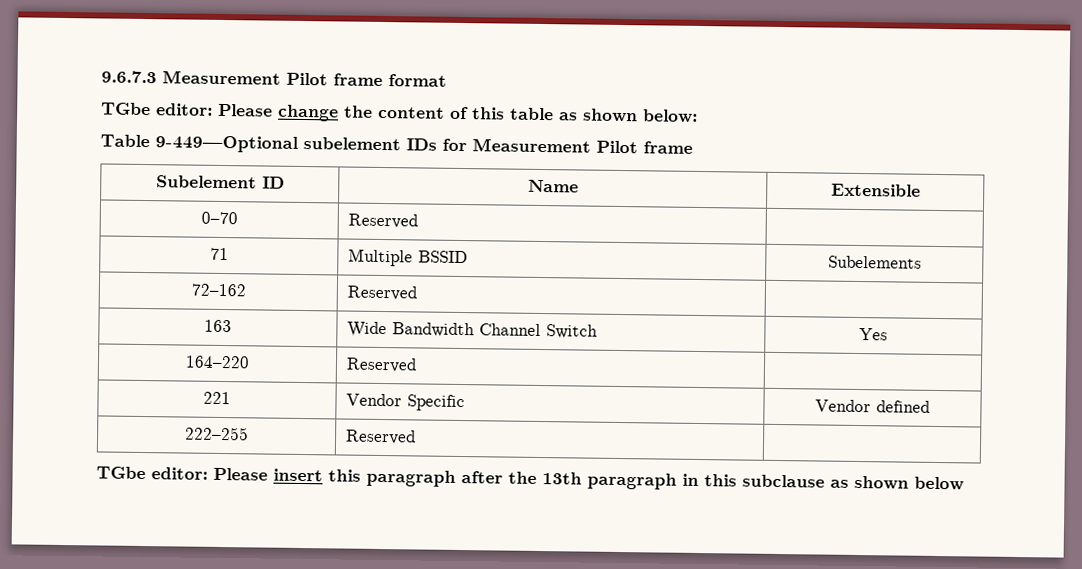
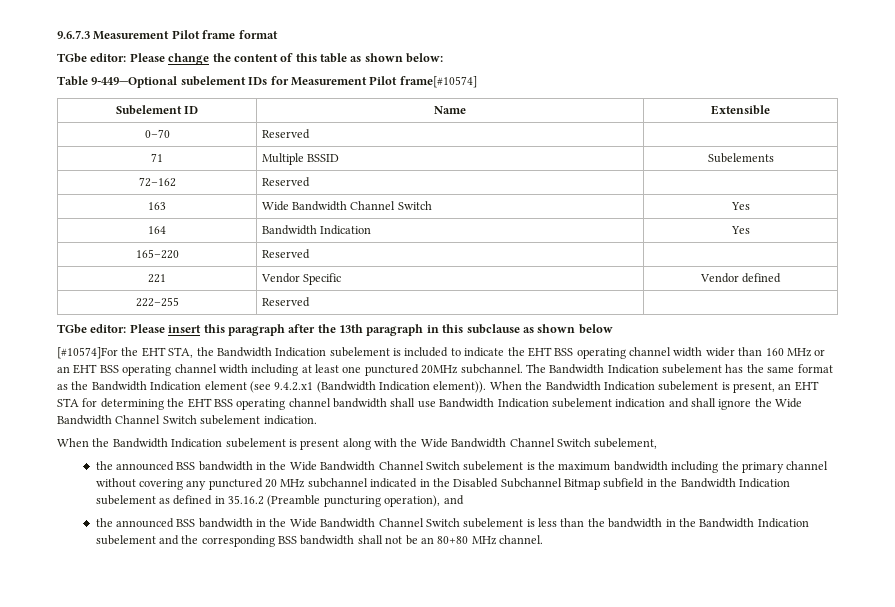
[643,141,693,154] frame -> [399,76,477,88] frame[#10574]
[185,355,250,369] 164–220 -> [148,226,166,234] [261,225,371,235] [730,226,750,234] [135,249,179,259] 164 | Bandwidth Indication | Yes // 165–220
(964, 483) none -> [57,347,826,359] [57,364,833,376] [57,381,819,393] [57,398,803,410] [57,415,317,425] [57,438,658,450] [95,461,829,473] [95,478,790,490] [95,495,464,507] [95,518,809,528] [95,535,544,547] // [#10574]For the EHT STA, the Bandwidth Indication subelement is included to indicate the EHT BSS operating channel width wider than 160 MHz or an EHT BSS operating channel width including at least one punctured 20MHz subchannel. The Bandwidth Indication subelement has the same format as the Bandwidth Indication element (see 9.4.2.x1 (Bandwidth Indication element)). When the Bandwidth Indication subelement is present, an EHT STA for determining the EHT BSS operating channel bandwidth shall use Bandwidth Indication subelement indication and shall ignore the Wide Bandwidth Channel Switch subelement indication. // When the Bandwidth Indication subelement is present along with the Wide Bandwidth Channel Switch subelement, // the announced BSS bandwidth in the Wide Bandwidth Channel Switch subelement is the maximum bandwidth including the primary channel without covering any punctured 20 MHz subchannel indicated in the Disabled Subchannel Bitmap subfield in the Bandwidth Indication subelement as defined in 35.16.2 (Preamble puncturing operation), and // the announced BSS bandwidth in the Wide Bandwidth Channel Switch subelement is less than the bandwidth in the Bandwidth Indication subelement and the corresponding BSS bandwidth shall not be an 80+80 MHz channel.

